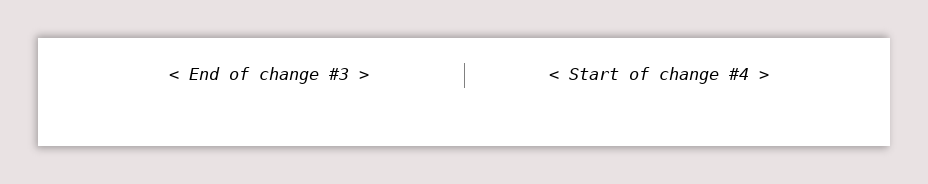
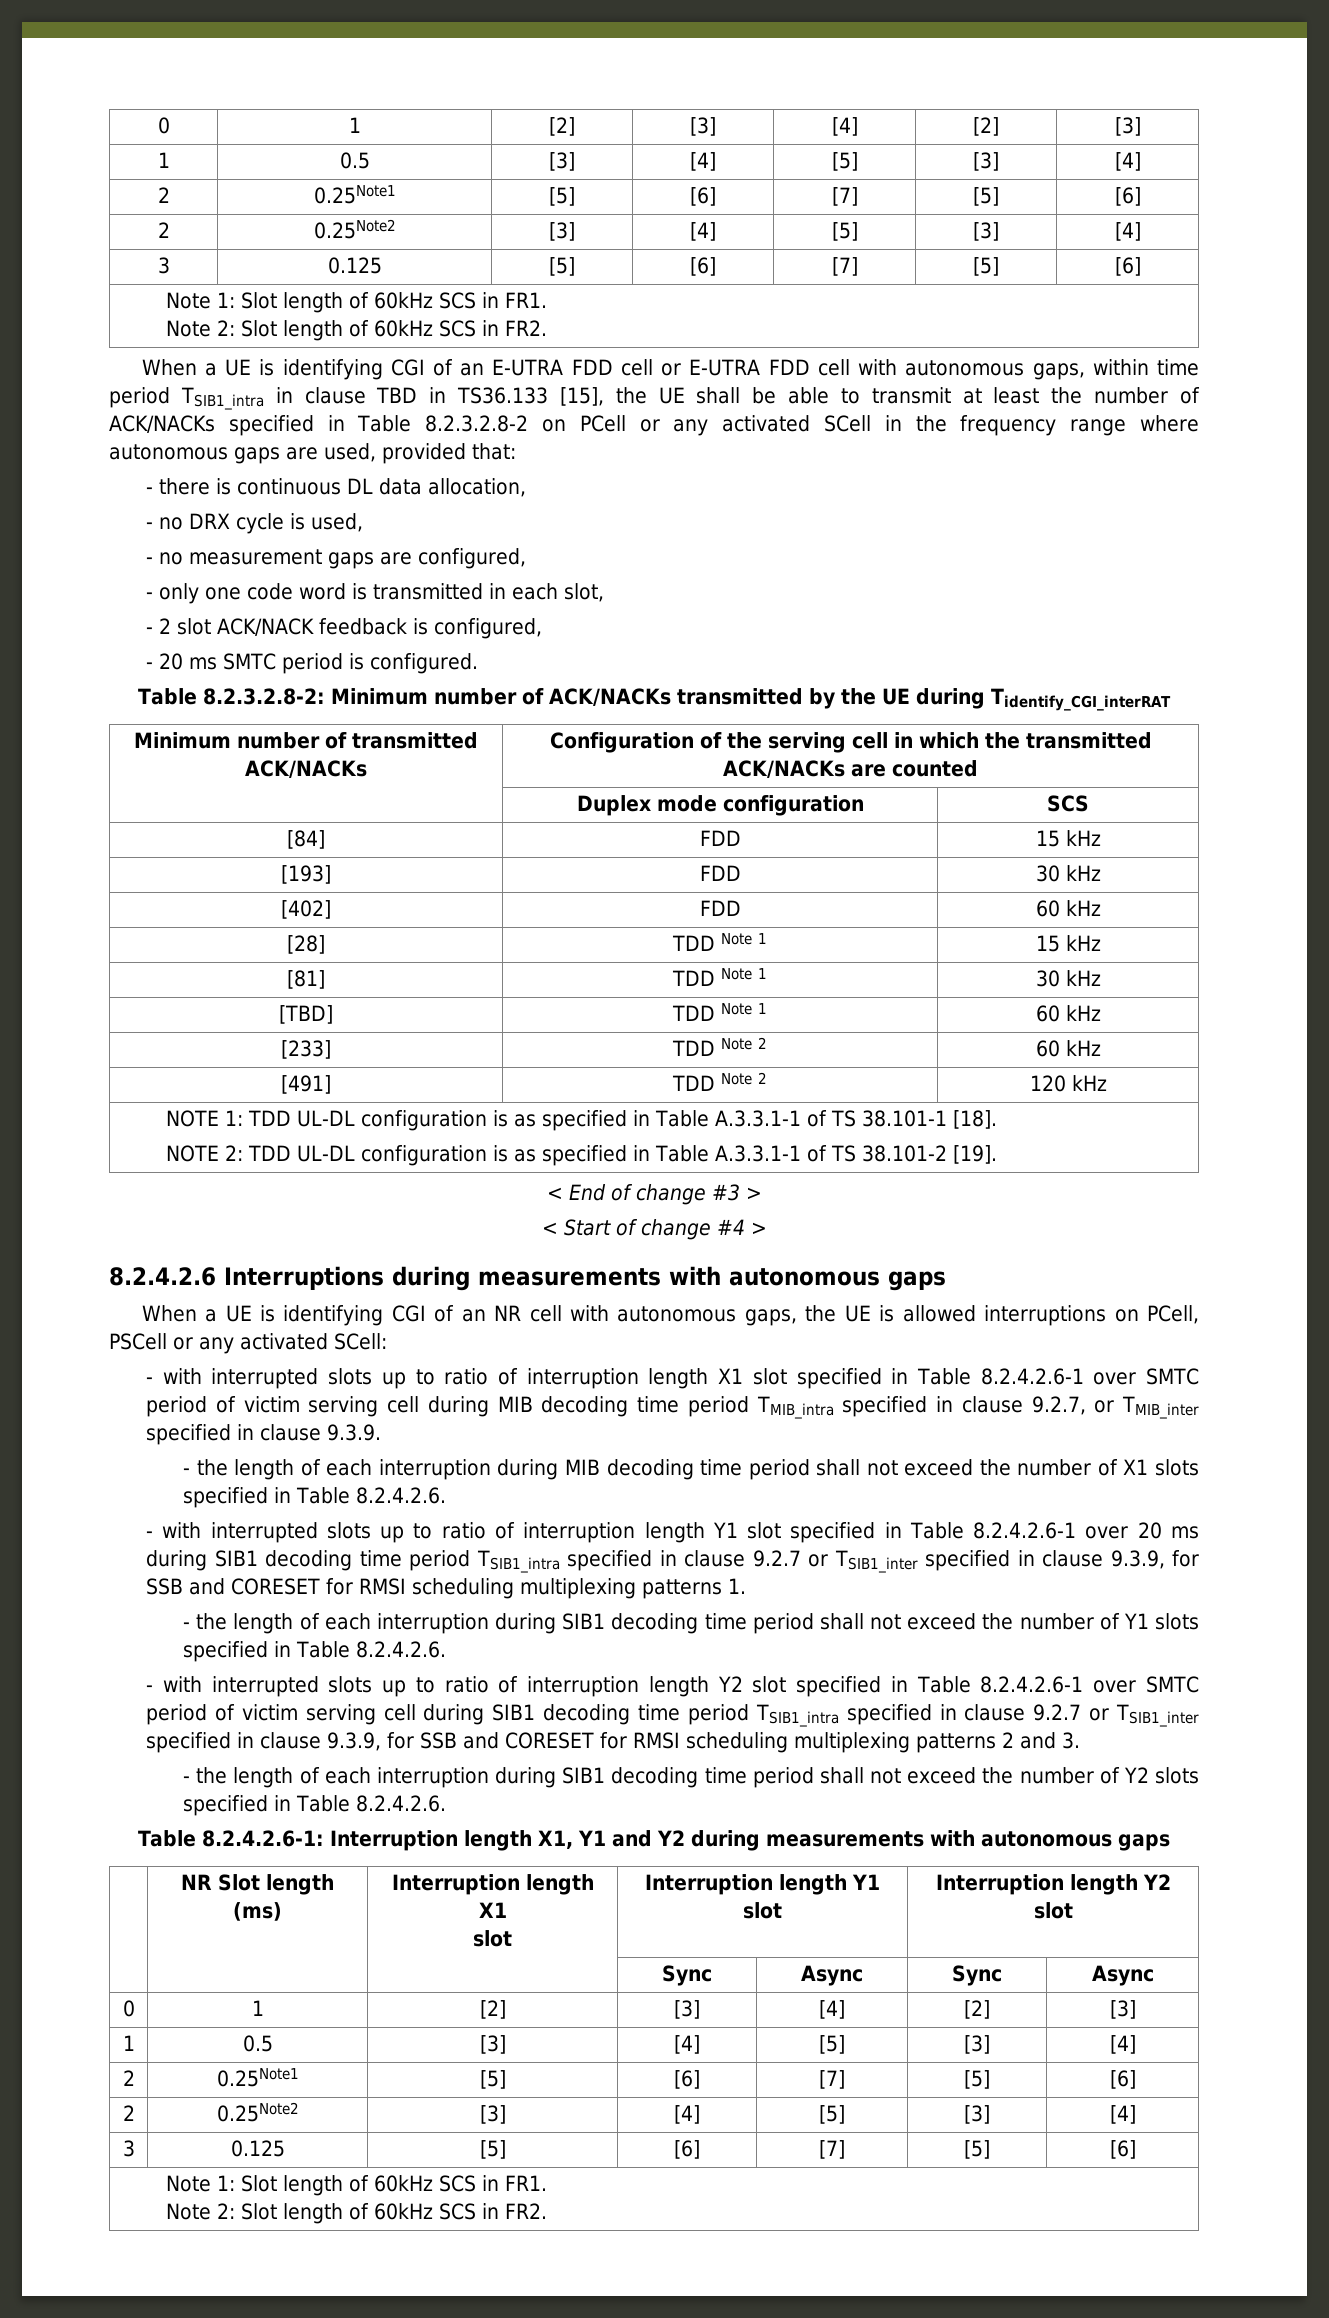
(169, 75) none -> [157,117,170,134] [348,117,361,133] [549,117,575,136] [690,117,716,136] [831,117,858,136] [973,117,999,136] [1114,117,1141,136] [157,152,170,168] [339,152,370,169] [549,152,575,171] [690,152,716,171] [831,152,858,171] [973,152,999,171] [1114,152,1141,171] [157,187,170,203] [313,185,396,204] [549,187,575,206] [690,187,716,206] [831,187,858,206] [973,187,999,206] [1114,187,1141,206] [157,222,170,238] [313,219,396,239] [549,222,575,241] [690,222,716,241] [831,222,858,241] [973,222,999,241] [1114,222,1141,241] [157,257,170,274] [327,257,382,274] [549,257,575,276] [690,257,716,276] [831,257,858,276] [973,257,999,276] [1114,257,1141,276] [166,292,548,313] [166,320,548,341] [141,359,1200,380] [109,387,1201,410] [109,415,1200,436] [109,443,516,464] [146,478,527,497] [146,513,364,534] [146,548,527,569] [146,583,605,604] [146,618,543,639] [146,653,479,674] [138,688,1171,711] [134,732,478,749] [245,760,367,778] [549,732,1152,753] [723,760,978,778] [576,795,864,816] [1047,795,1089,812] [287,830,325,849] [699,830,741,846] [1035,830,1101,847] [281,865,331,884] [699,865,741,881] [1035,865,1101,882] [281,900,331,919] [699,900,741,916] [1035,900,1101,917] [287,935,325,954] [672,933,767,951] [1035,935,1101,952] [287,970,325,989] [672,968,767,986] [1035,970,1101,987] [279,1005,333,1024] [672,1003,767,1021] [1035,1005,1101,1022] [281,1040,331,1059] [672,1037,767,1056] [1035,1040,1101,1057] [281,1075,331,1094] [672,1072,767,1091] [1029,1075,1107,1092] [166,1110,997,1131] [166,1145,997,1166] 0 | 1 | [2] | [3] | [4] | [2] | [3] // 1 | 0.5 | [3] | [4] | [5] | [3] | [4] // 2 | 0.25Note1 | [5] | [6] | [7] | [5] | [6] // 2 | 0.25Note2 | [3] | [4] | [5] | [3] | [4] // 3 | 0.125 | [5] | [6] | [7] | [5] | [6] // Note 1: Slot length of 60kHz SCS in FR1. // Note 2: Slot length of 60kHz SCS in FR2. // When a UE is identifying CGI of an E-UTRA FDD cell or E-UTRA FDD cell with autonomous gaps, within time period TSIB1_intra in clause TBD in TS36.133 [15], the UE shall be able to transmit at least the number of ACK/NACKs specified in Table 8.2.3.2.8-2 on PCell or any activated SCell in the frequency range where autonomous gaps are used, provided that: // - there is continuous DL data allocation, // - no DRX cycle is used, // - no measurement gaps are configured, // - only one code word is transmitted in each slot, // - 2 slot ACK/NACK feedback is configured, // - 20 ms SMTC period is configured. // Table 8.2.3.2.8-2: Minimum number of ACK/NACKs transmitted by the UE during Tidentify_CGI_interRAT // Minimum number of transmitted ACK/NACKs | Configuration of the serving cell in which the transmitted ACK/NACKs are counted // | Duplex mode configuration | SCS // [84] | FDD | 15 kHz // [193] | FDD | 30 kHz // [402] | FDD | 60 kHz // [28] | TDD Note 1 | 15 kHz // [81] | TDD Note 1 | 30 kHz // [TBD] | TDD Note 1 | 60 kHz // [233] | TDD Note 2 | 60 kHz // [491] | TDD Note 2 | 120 kHz // NOTE 1: TDD UL-DL configuration is as specified in Table A.3.3.1-1 of TS 38.101-1 [18]. // NOTE 2: TDD UL-DL configuration is as specified in Table A.3.3.1-1 of TS 38.101-2 [19]. //
(769, 75) none -> [109,1266,946,1291] [141,1305,1199,1326] [109,1333,387,1354] [146,1368,1200,1389] [146,1396,1200,1419] [146,1424,382,1445] [183,1459,1199,1480] [183,1487,447,1508] [146,1522,1199,1543] [146,1550,1200,1573] [146,1578,747,1599] [183,1613,1199,1634] [183,1641,447,1662] [146,1676,1200,1697] [146,1704,1200,1727] [146,1732,1081,1753] [183,1767,1199,1788] [183,1795,447,1816] [137,1830,1171,1851] [181,1874,334,1895] [233,1902,282,1921] [391,1874,594,1895] [478,1902,507,1918] [473,1930,512,1947] [645,1874,880,1895] [743,1902,782,1919] [935,1874,1171,1895] [1033,1902,1073,1919] [662,1965,712,1986] [801,1965,863,1986] [952,1965,1002,1986] [1091,1965,1154,1986] [122,2000,135,2017] [251,2000,264,2016] [479,2000,506,2019] [674,2000,700,2019] [819,2000,845,2019] [964,2000,990,2019] [1109,2000,1136,2019] [122,2035,135,2051] [242,2035,273,2052] [479,2035,506,2054] [674,2035,700,2054] [819,2035,845,2054] [964,2035,990,2054] [1109,2035,1136,2054] [122,2070,135,2086] [216,2068,299,2087] [479,2070,506,2089] [674,2070,700,2089] [819,2070,845,2089] [964,2070,990,2089] [1109,2070,1136,2089] [122,2105,135,2121] [216,2102,299,2122] [479,2105,506,2124] [674,2105,700,2124] [819,2105,845,2124] [964,2105,990,2124] [1109,2105,1136,2124] [122,2140,135,2157] [230,2140,285,2157] [479,2140,506,2159] [674,2140,700,2159] [819,2140,845,2159] [964,2140,990,2159] [1109,2140,1136,2159] [166,2175,548,2196] [166,2203,548,2224] // 8.2.4.2.6 Interruptions during measurements with autonomous gaps // When a UE is identifying CGI of an NR cell with autonomous gaps, the UE is allowed interruptions on PCell, PSCell or any activated SCell: // - with interrupted slots up to ratio of interruption length X1 slot specified in Table 8.2.4.2.6-1 over SMTC period of victim serving cell during MIB decoding time period TMIB_intra specified in clause 9.2.7, or TMIB_inter specified in clause 9.3.9. // - the length of each interruption during MIB decoding time period shall not exceed the number of X1 slots specified in Table 8.2.4.2.6. // - with interrupted slots up to ratio of interruption length Y1 slot specified in Table 8.2.4.2.6-1 over 20 ms during SIB1 decoding time period TSIB1_intra specified in clause 9.2.7 or TSIB1_inter specified in clause 9.3.9, for SSB and CORESET for RMSI scheduling multiplexing patterns 1. // - the length of each interruption during SIB1 decoding time period shall not exceed the number of Y1 slots specified in Table 8.2.4.2.6. // - with interrupted slots up to ratio of interruption length Y2 slot specified in Table 8.2.4.2.6-1 over SMTC period of victim serving cell during SIB1 decoding time period TSIB1_intra specified in clause 9.2.7 or TSIB1_inter specified in clause 9.3.9, for SSB and CORESET for RMSI scheduling multiplexing patterns 2 and 3. // - the length of each interruption during SIB1 decoding time period shall not exceed the number of Y2 slots specified in Table 8.2.4.2.6. // Table 8.2.4.2.6-1: Interruption length X1, Y1 and Y2 during measurements with autonomous gaps // | NR Slot length (ms) | Interruption length X1 // slot | Interruption length Y1 slot | Interruption length Y2 slot // | | | Sync | Async | Sync | Async // 0 | 1 | [2] | [3] | [4] | [2] | [3] // 1 | 0.5 | [3] | [4] | [5] | [3] | [4] // 2 | 0.25Note1 | [5] | [6] | [7] | [5] | [6] // 2 | 0.25Note2 | [3] | [4] | [5] | [3] | [4] // 3 | 0.125 | [5] | [6] | [7] | [5] | [6] // Note 1: Slot length of 60kHz SCS in FR1. // Note 2: Slot length of 60kHz SCS in FR2.

